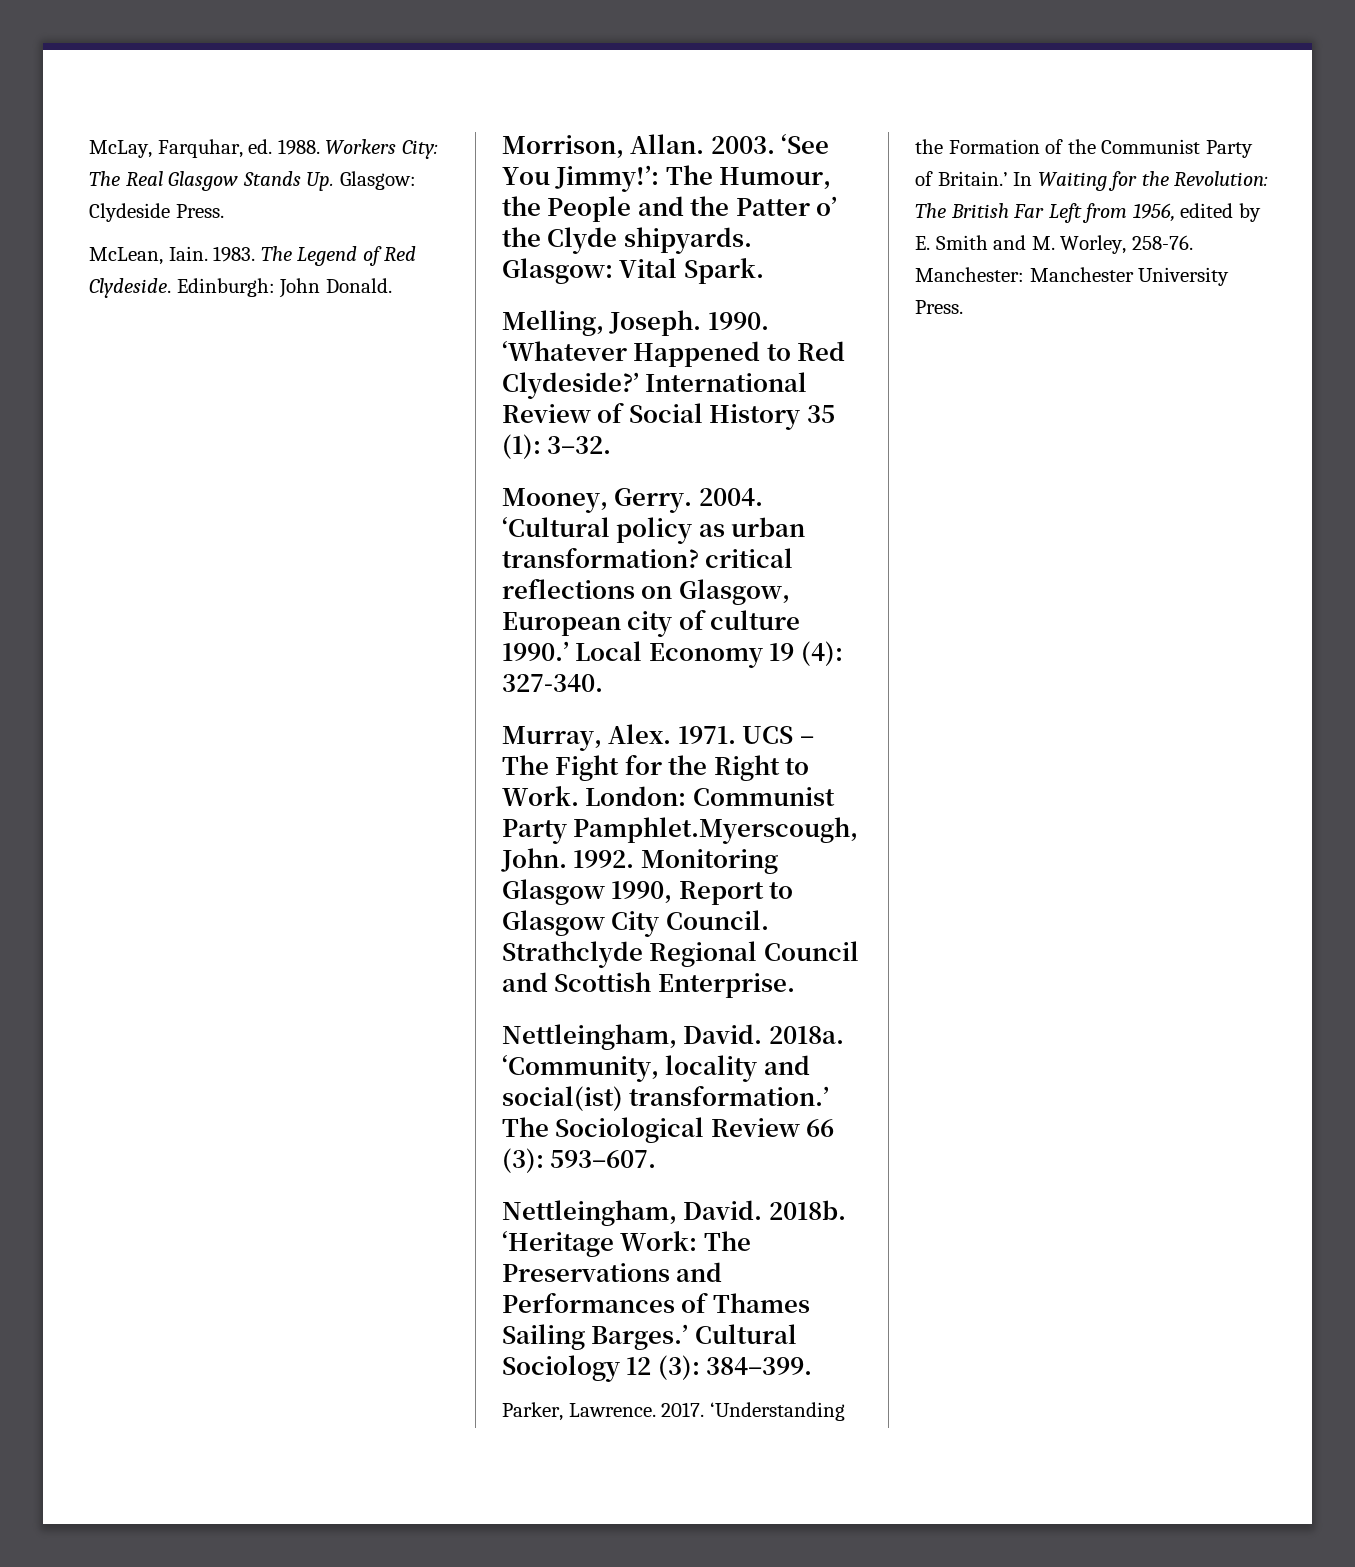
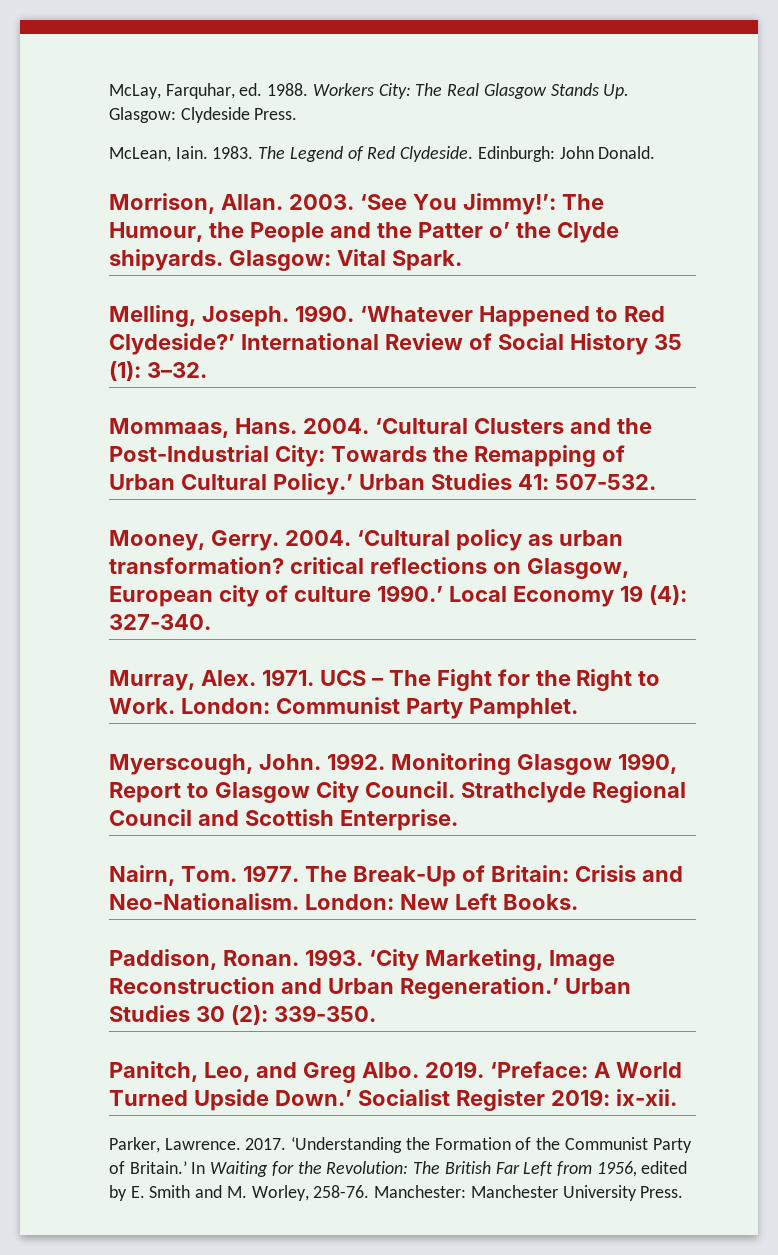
(612, 445) none -> [109,418,652,438] [109,445,625,467] [109,473,656,495] // Mommaas, Hans. 2004. ‘Cultural Clusters and the Post-Industrial City: Towards the Remapping of Urban Cultural Policy.’ Urban Studies 41: 507-532.
[573,817,859,844] Pamphlet.Myerscough, -> [468,698,578,719] [109,754,253,775] Pamphlet. // Myerscough,
[502,1024,844,1050] [502,1055,810,1082] [502,1085,830,1111] [502,1117,835,1143] [502,1148,657,1173] [502,1200,846,1226] [502,1231,751,1257] [502,1262,723,1282] [502,1292,810,1313] [502,1324,797,1350] [502,1355,813,1382] Nettleingham, David. 2018a. ‘Community, locality and social(ist) transformation.’ The Sociological Review 66 (3): 593–607. // Nettleingham, David. 2018b. ‘Heritage Work: The Preservations and Performances of Thames Sailing Barges.’ Cultural Sociology 12 (3): 384–399. -> [109,865,683,887] [109,893,578,910] [109,949,615,971] [109,977,631,999] [109,1005,376,1025] [109,1061,682,1083] [109,1089,677,1111] Nairn, Tom. 1977. The Break-Up of Britain: Crisis and Neo-Nationalism. London: New Left Books. // Paddison, Ronan. 1993. ‘City Marketing, Image Reconstruction and Urban Regeneration.’ Urban Studies 30 (2): 339-350. // Panitch, Leo, and Greg Albo. 2019. ‘Preface: A World Turned Upside Down.’ Socialist Register 2019: ix-xii.

